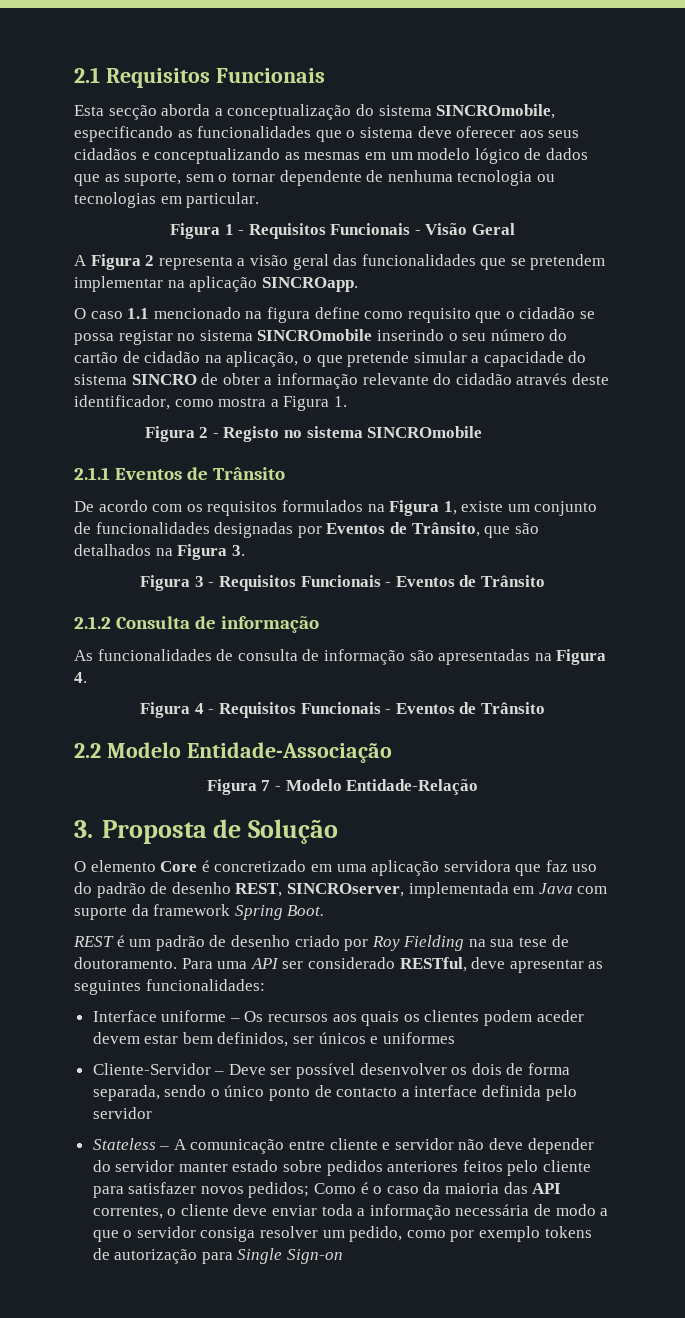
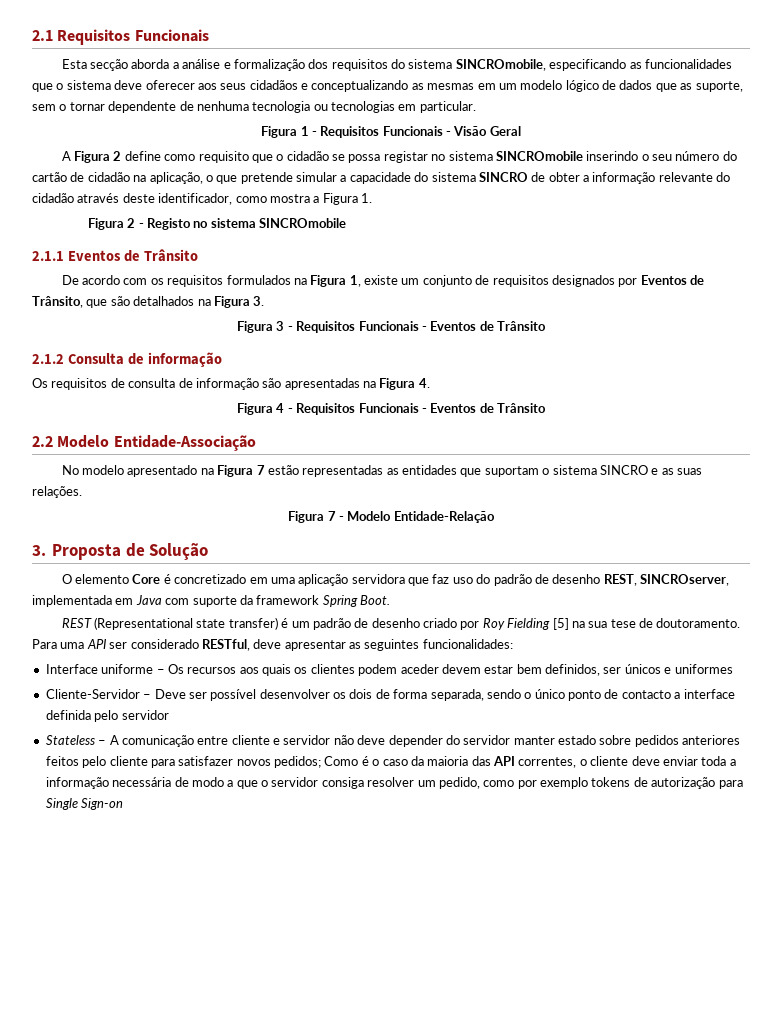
[227,104,352,120] conceptualização -> [182,59,388,71] análise e formalização dos requisitos
[158,254,606,270] [74,276,358,292] [74,307,310,323] representa a visão geral das funcionalidades que se pretendem implementar na aplicação SINCROapp. // O caso 1.1 mencionado na figura -> (122, 156) none
[95,522,294,538] funcionalidades designadas -> [492,275,615,287] requisitos designados
[74,649,212,661] As funcionalidades -> [32,378,108,390] Os requisitos
(392, 752) none -> [61,465,703,477] [32,486,82,498] // No modelo apresentado na Figura 7 estão representadas as entidades que suportam o sistema SINCRO e as suas relações.
(114, 941) none -> [94,617,278,630] (Representational state transfer)
(465, 943) none -> [552,618,569,630] [5]

